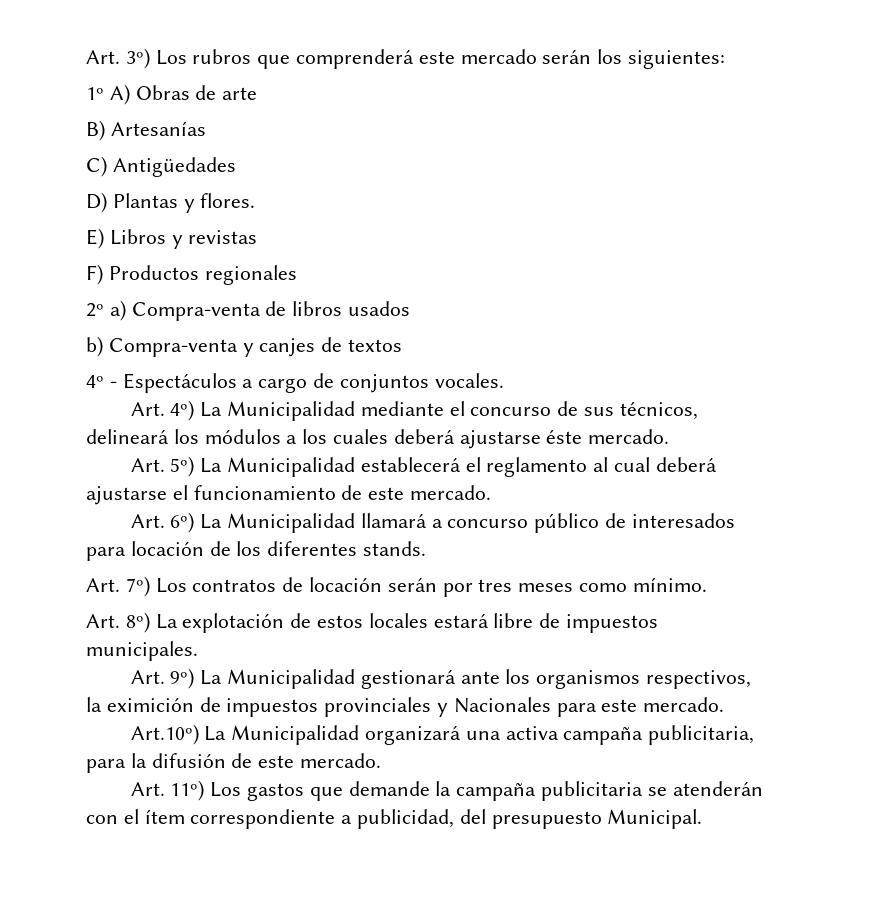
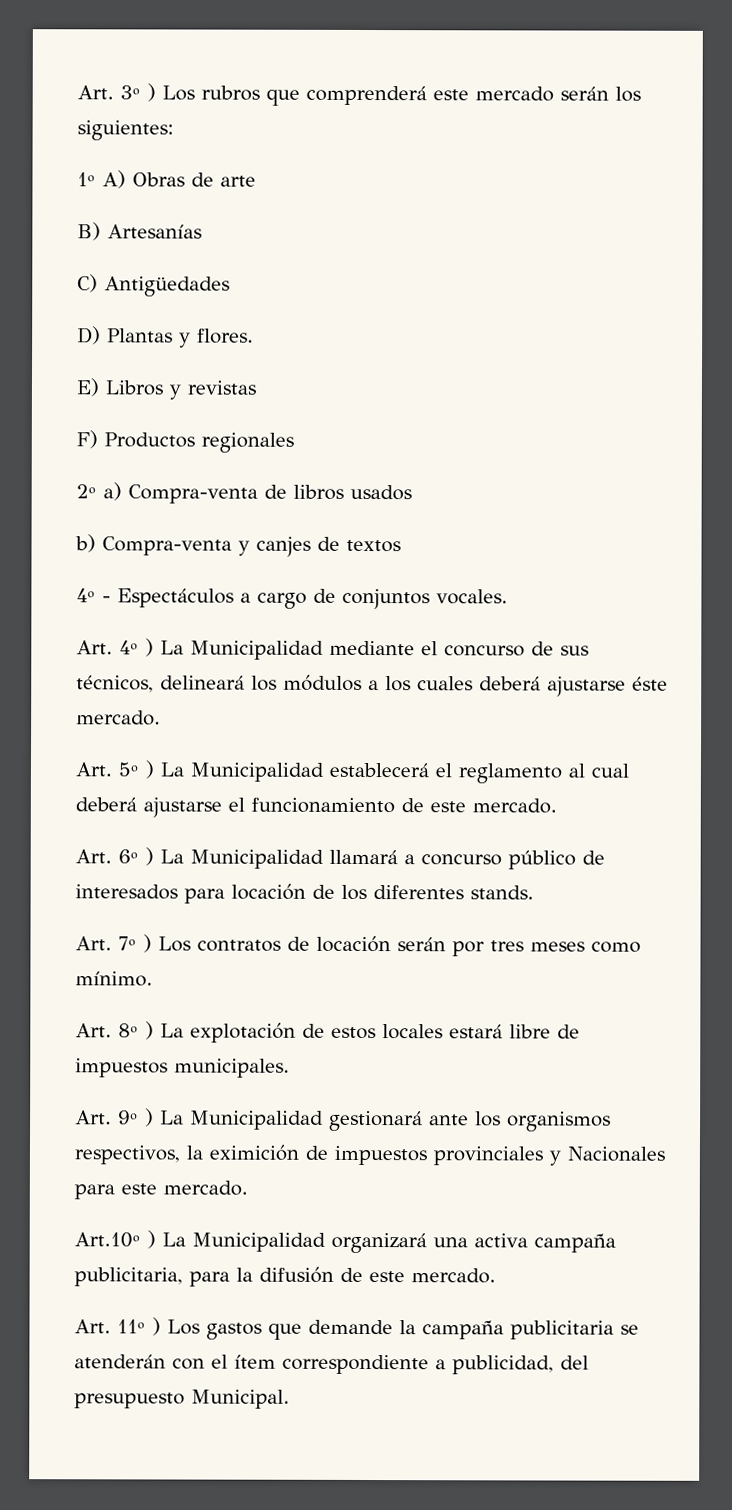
[86,48,150,69] Art. 3º) -> [77,83,156,102] Art. 3º )
[170,400,195,421] 4º) -> [119,638,154,657] 4º )
[170,456,195,477] 5º) -> [118,760,154,779] 5º )
[170,512,195,533] 6º) -> [118,847,154,866] 6º )
[125,576,150,597] 7º) -> [118,934,152,953] 7º )
[125,612,150,633] 8º) -> [118,1021,154,1040] 8º )
[170,668,195,689] 9º) -> [118,1108,154,1127] 9º )
[130,724,199,745] Art.10º) -> [74,1230,156,1249] Art.10º )
[170,780,205,801] 11º) -> [117,1317,161,1336] 11º )

